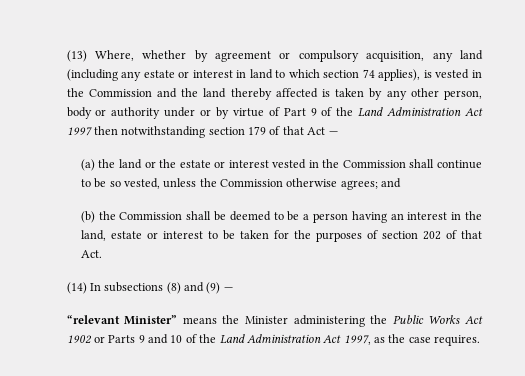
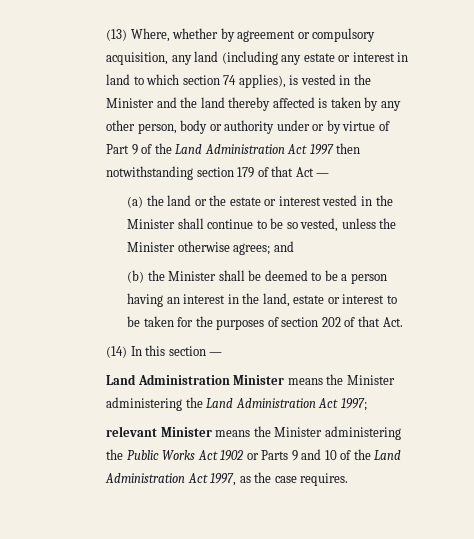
[88,89,152,97] Commission -> [106,98,155,108] Minister
[342,160,406,168] Commission -> [127,219,176,229] Minister
[220,179,284,187] Commission -> [127,242,176,252] Minister
[119,212,183,220] Commission -> [168,271,217,281] Minister
[104,282,233,294] [66,315,178,325] subsections (8) and (9) — // “relevant Minister” -> [145,345,223,356] [106,374,395,385] [106,397,367,411] [106,426,212,437] this section — // Land Administration Minister means the Minister administering the Land Administration Act 1997; // relevant Minister

